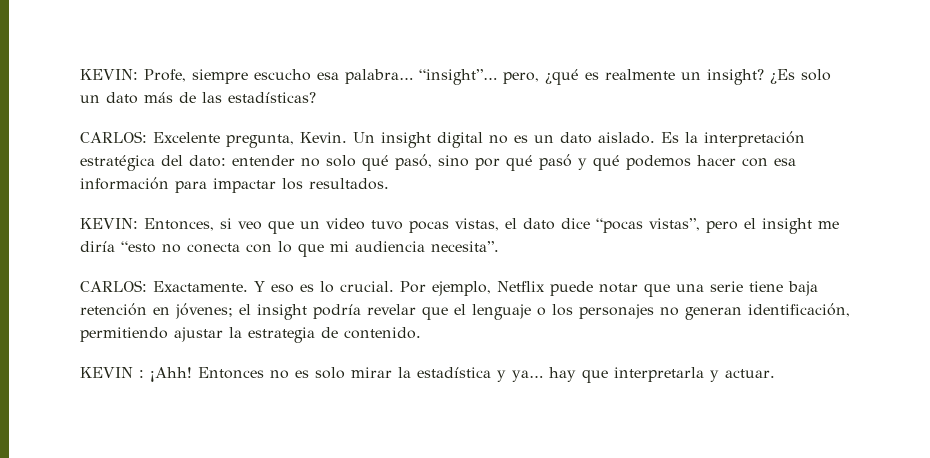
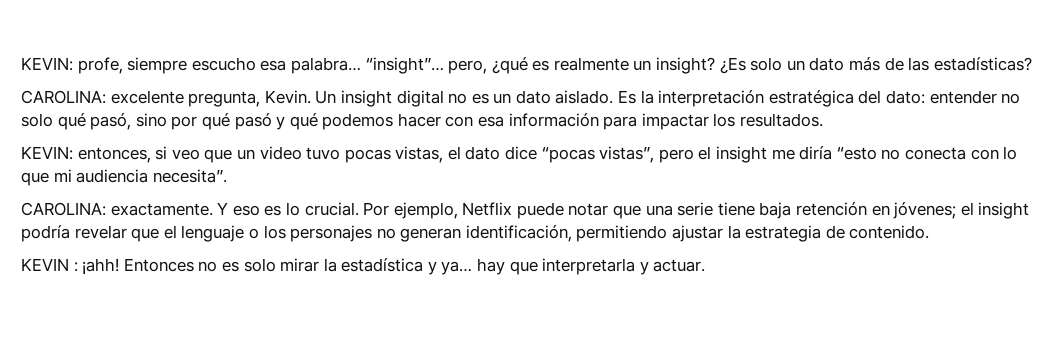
[80,69,186,82] KEVIN: Profe, -> [21,57,123,74] KEVIN: profe,
[80,131,220,143] CARLOS: Excelente -> [21,90,184,104] CAROLINA: excelente
[144,218,214,231] Entonces, -> [77,147,151,163] entonces,
[80,280,248,292] CARLOS: Exactamente. -> [21,202,213,216] CAROLINA: exactamente.
[150,367,192,382] ¡Ahh! -> [82,258,120,275] ¡ahh!

